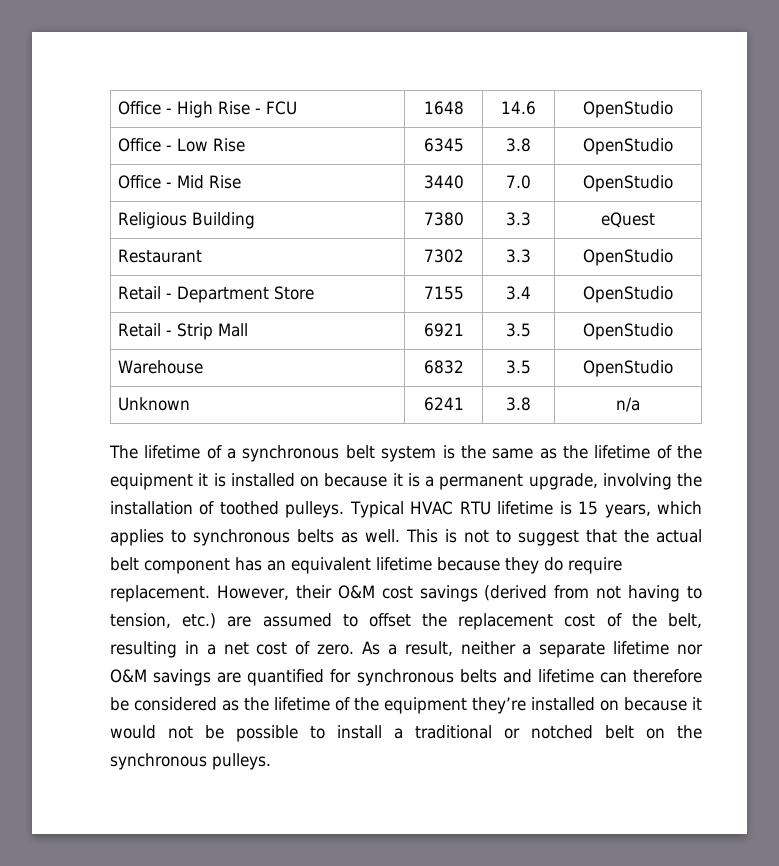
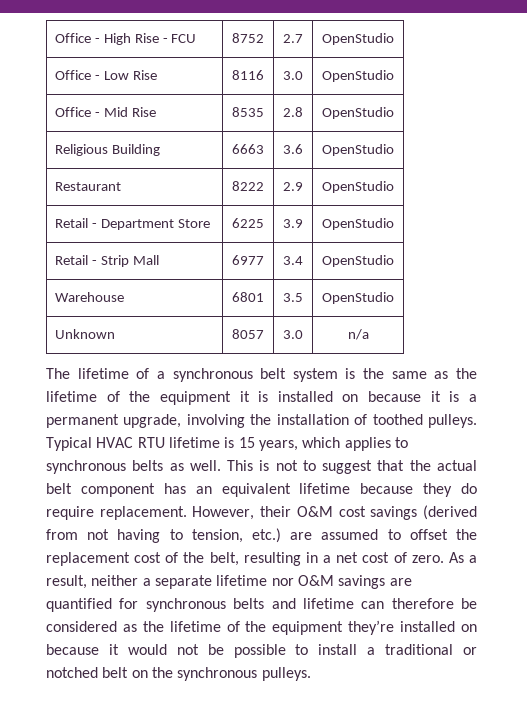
[423,101,464,115] [501,101,536,115] 1648 | 14.6 -> [232,33,264,43] [283,34,303,43] 8752 | 2.7
[423,138,464,152] [506,138,531,152] 6345 | 3.8 -> [232,70,264,80] [283,71,303,80] 8116 | 3.0
[423,175,464,189] [506,175,531,189] 3440 | 7.0 -> [232,107,264,117] [283,107,303,117] 8535 | 2.8
[423,212,464,226] [506,212,531,226] [601,212,655,228] 7380 | 3.3 | eQuest -> [232,144,264,154] [283,144,303,154] [322,144,394,156] 6663 | 3.6 | OpenStudio
[423,249,464,263] [506,249,531,263] 7302 | 3.3 -> [232,181,264,191] [283,182,303,191] 8222 | 2.9
[423,286,464,300] [506,286,531,300] 7155 | 3.4 -> [232,218,264,228] [283,219,303,228] 6225 | 3.9
[423,323,464,337] [506,323,531,337] 6921 | 3.5 -> [232,255,264,265] [283,256,303,265] 6977 | 3.4
[423,360,464,374] 6832 -> [232,292,264,302] 6801
[423,397,464,411] [506,397,531,411] 6241 | 3.8 -> [232,329,264,339] [283,330,303,339] 8057 | 3.0

